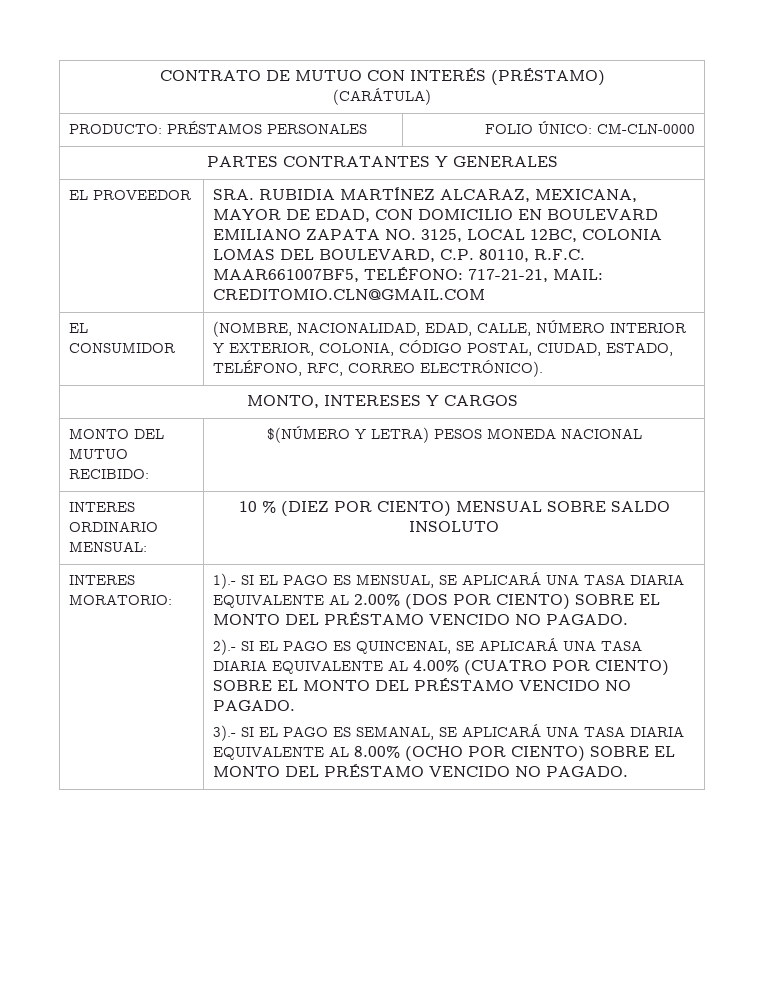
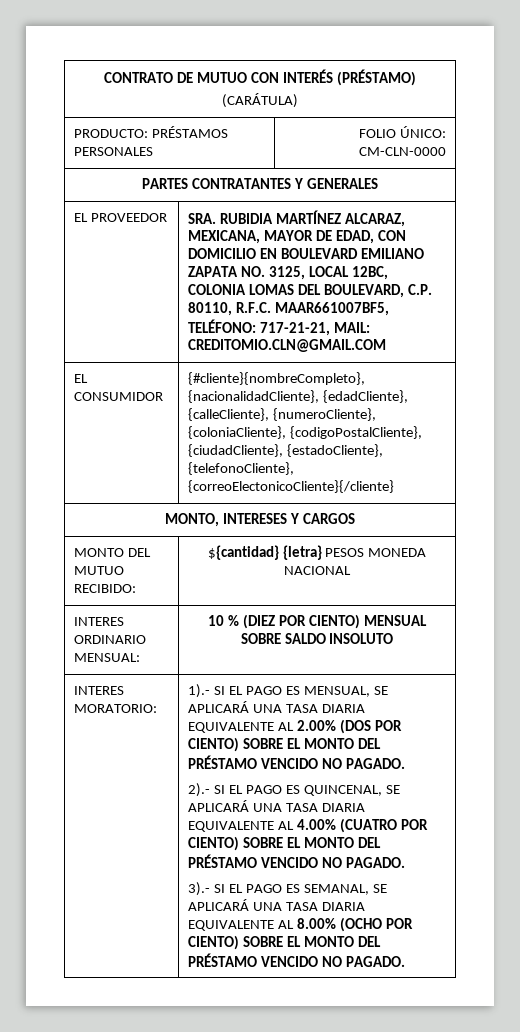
[212,320,686,337] [212,340,673,356] [212,360,543,377] (NOMBRE, NACIONALIDAD, EDAD, CALLE, NÚMERO INTERIOR Y EXTERIOR, COLONIA, CÓDIGO POSTAL, CIUDAD, ESTADO, TELÉFONO, RFC, CORREO ELECTRÓNICO). -> [188,372,366,385] [188,390,409,403] [188,408,377,421] [188,426,423,439] [188,444,384,457] [188,462,295,475] [188,480,395,493] {#cliente}{nombreCompleto}, {nacionalidadCliente}, {edadCliente}, {calleCliente}, {numeroCliente}, {coloniaCliente}, {codigoPostalCliente}, {ciudadCliente}, {estadoCliente}, {telefonoCliente}, {correoElectonicoCliente}{/cliente}
[266,426,429,443] $(NÚMERO Y LETRA) -> [207,545,322,560] ${cantidad} {letra}

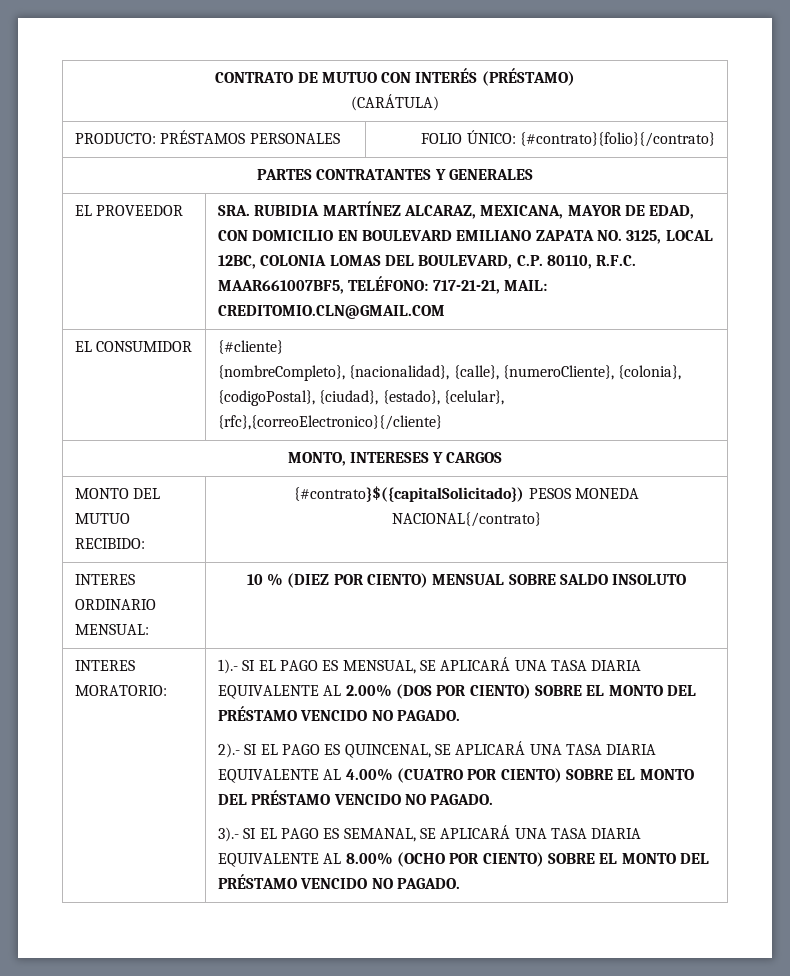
[358,147,446,156] CM-CLN-0000 -> [519,132,715,147] {#contrato}{folio}{/contrato}
[188,372,366,385] [188,390,409,403] [188,408,377,421] [188,426,423,439] [188,444,384,457] [188,462,295,475] [188,480,395,493] {#cliente}{nombreCompleto}, {nacionalidadCliente}, {edadCliente}, {calleCliente}, {numeroCliente}, {coloniaCliente}, {codigoPostalCliente}, {ciudadCliente}, {estadoCliente}, {telefonoCliente}, {correoElectonicoCliente}{/cliente} -> [218,340,284,354] [218,365,682,381] [218,390,505,406] [218,415,443,430] {#cliente} // {nombreCompleto}, {nacionalidad}, {calle}, {numeroCliente}, {colonia}, {codigoPostal}, {ciudad}, {estado}, {celular}, {rfc},{correoElectronico}{/cliente}
[207,545,322,560] ${cantidad} {letra} -> [294,486,525,502] {#contrato}$({capitalSolicitado})
[284,566,351,575] NACIONAL -> [391,512,541,527] NACIONAL{/contrato}

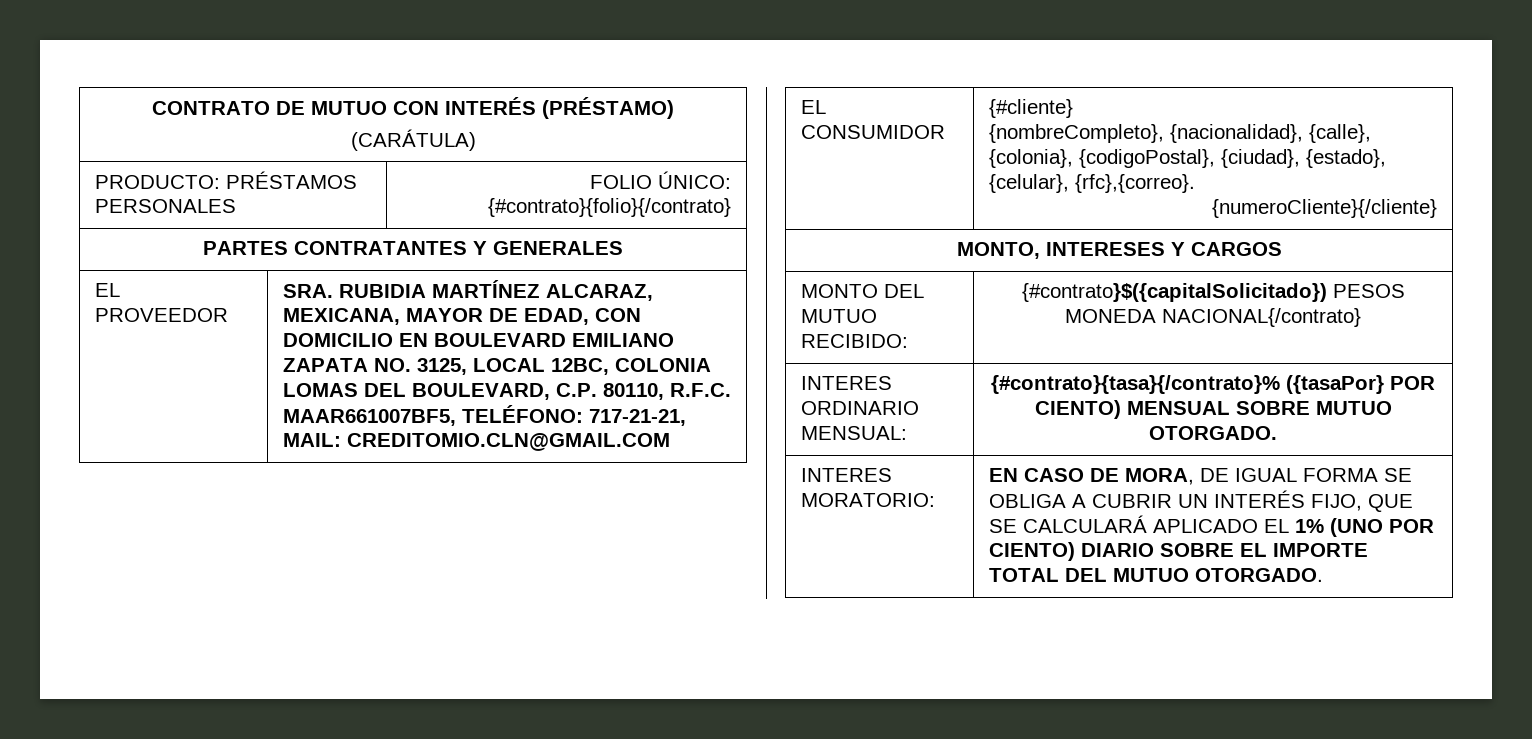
[503,365,615,380] {numeroCliente}, -> (1371, 133) none
[218,415,443,430] {rfc},{correoElectronico}{/cliente} -> [1074,174,1195,193] [1212,199,1438,218] {rfc},{correo}. // {numeroCliente}{/cliente}
[246,573,330,588] 10 % (DIEZ -> [991,375,1384,394] {#contrato}{tasa}{/contrato}% ({tasaPor}
[559,574,687,585] SALDO INSOLUTO -> [1315,401,1392,415] [1149,426,1277,440] MUTUO OTORGADO.
[218,657,642,674] [218,684,697,699] [218,706,461,721] [218,741,657,758] [218,768,694,783] [218,790,494,805] [218,825,642,842] [218,852,710,867] [218,874,461,889] 1).- SI EL PAGO ES MENSUAL, SE APLICARÁ UNA TASA DIARIA EQUIVALENTE AL 2.00% (DOS POR CIENTO) SOBRE EL MONTO DEL PRÉSTAMO VENCIDO NO PAGADO. // 2).- SI EL PAGO ES QUINCENAL, SE APLICARÁ UNA TASA DIARIA EQUIVALENTE AL 4.00% (CUATRO POR CIENTO) SOBRE EL MONTO DEL PRÉSTAMO VENCIDO NO PAGADO. // 3).- SI EL PAGO ES SEMANAL, SE APLICARÁ UNA TASA DIARIA EQUIVALENTE AL 8.00% (OCHO POR CIENTO) SOBRE EL MONTO DEL PRÉSTAMO VENCIDO NO PAGADO. -> [988,468,1412,485] [988,490,1413,512] [988,515,1434,537] [988,542,1368,561] [988,568,1323,582] EN CASO DE MORA, DE IGUAL FORMA SE OBLIGA A CUBRIR UN INTERÉS FIJO, QUE SE CALCULARÁ APLICADO EL 1% (UNO POR CIENTO) DIARIO SOBRE EL IMPORTE TOTAL DEL MUTUO OTORGADO.

